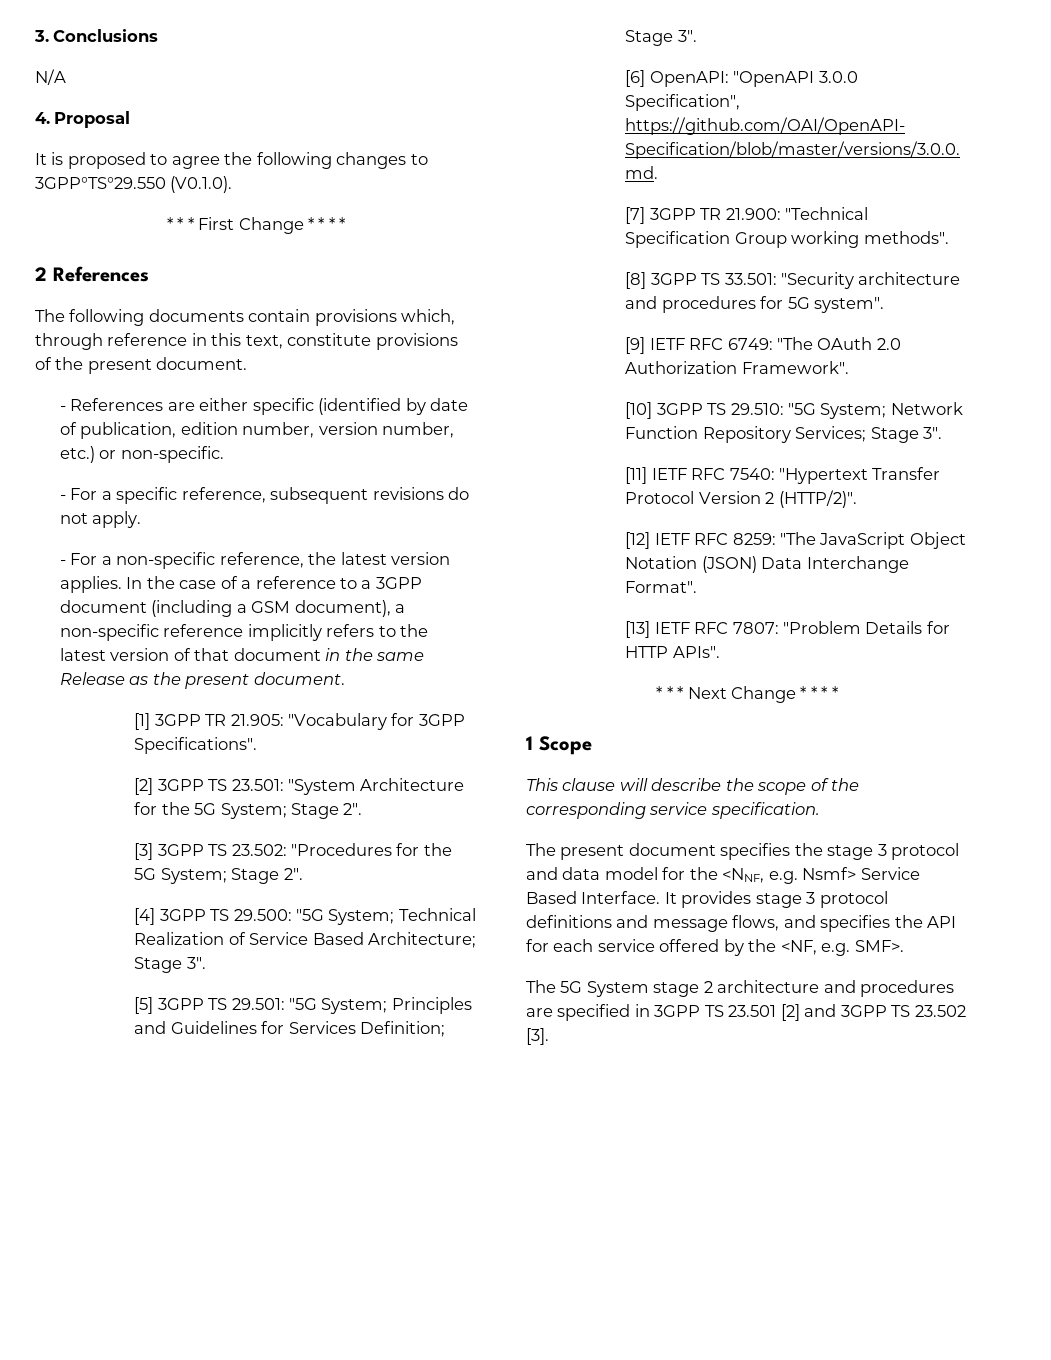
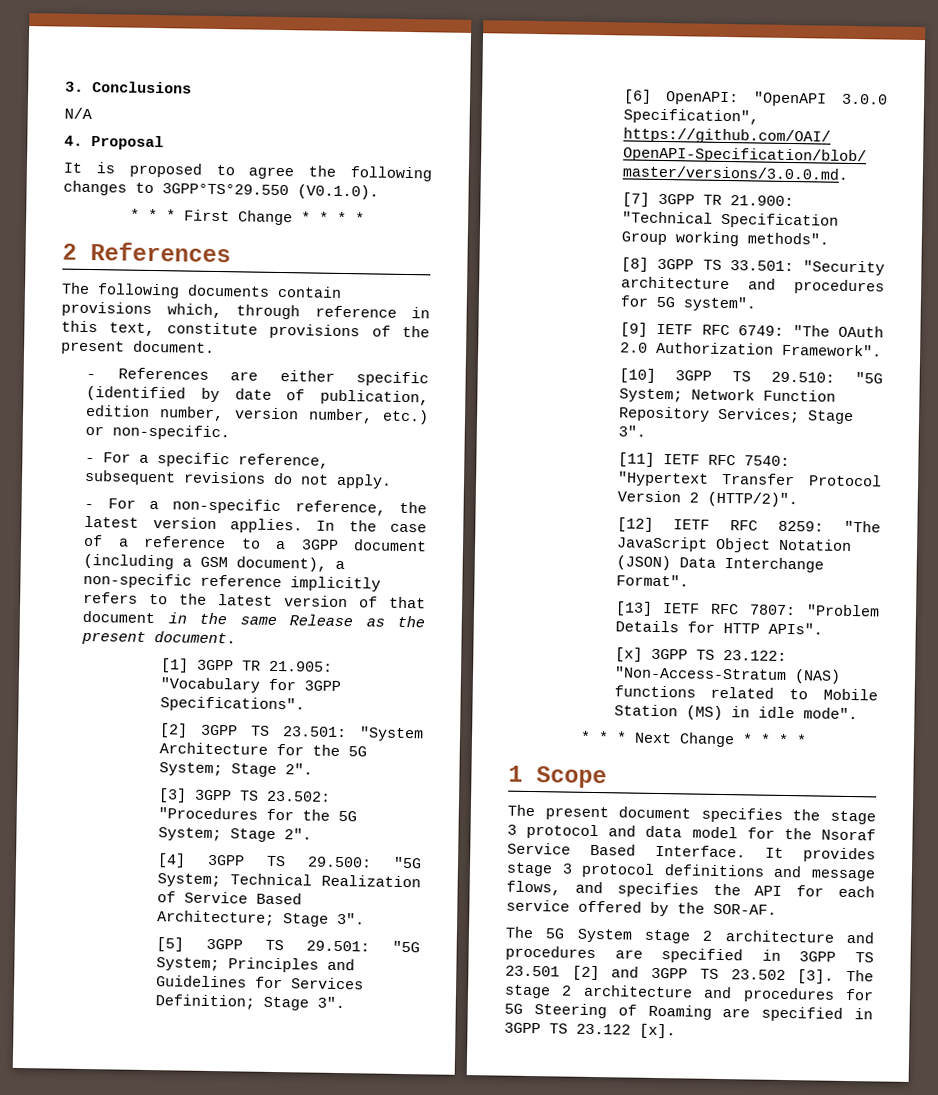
(720, 652) none -> [614,647,787,662] [613,666,841,684] [613,685,878,701] [613,704,858,721] // [x] 3GPP TS 23.122: "Non-Access-Stratum (NAS) functions related to Mobile Station (MS) in idle mode".
[526,778,860,795] [526,802,820,819] // This clause will describe the scope of the corresponding service specification. -> (607, 777) none
[722,867,857,884] <NNF, e.g. Nsmf> -> [821,828,876,841] Nsoraf
[780,940,904,956] <NF, e.g. SMF>. -> [713,903,777,915] SOR-AF.
(549, 1036) none -> [846,969,874,982] [504,984,874,1003] [504,1003,873,1022] [504,1022,676,1039] The stage 2 architecture and procedures for 5G Steering of Roaming are specified in 3GPP TS 23.122 [x].

